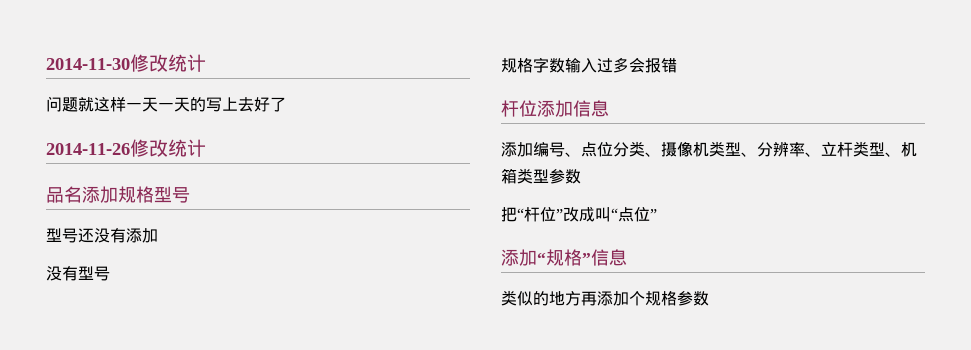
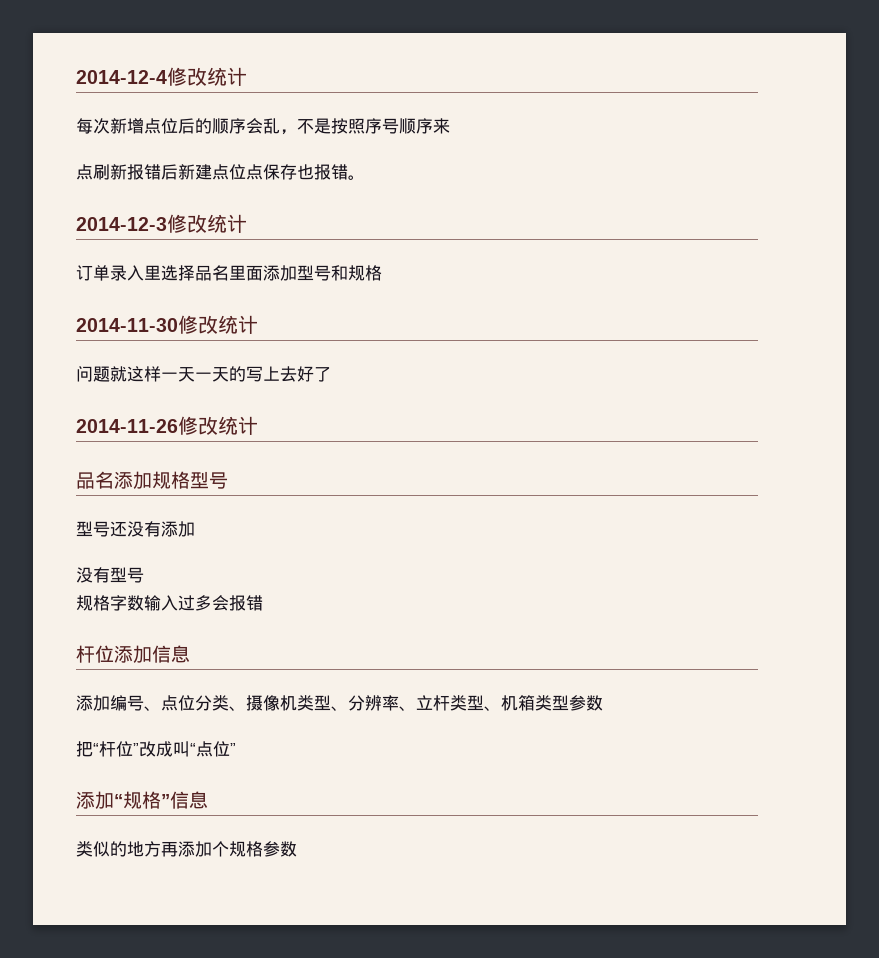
(46, 64) none -> [76,67,247,86] [76,118,450,135] [76,164,365,180] [76,214,247,233] [76,265,382,281] 2014-12-4修改统计 // 每次新增点位后的顺序会乱，不是按照序号顺序来 // 点刷新报错后新建点位点保存也报错。 // 2014-12-3修改统计 // 订单录入里选择品名里面添加型号和规格 //

